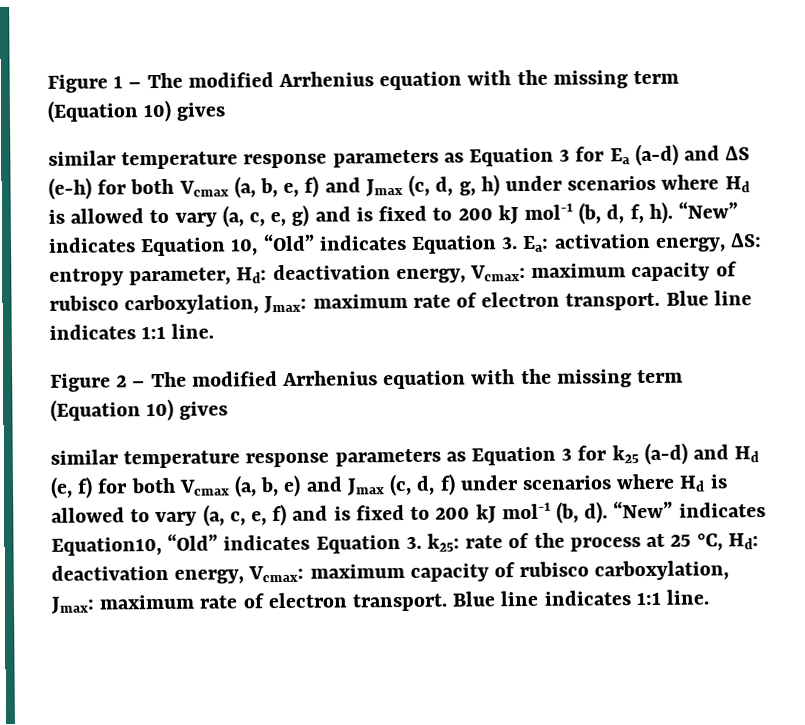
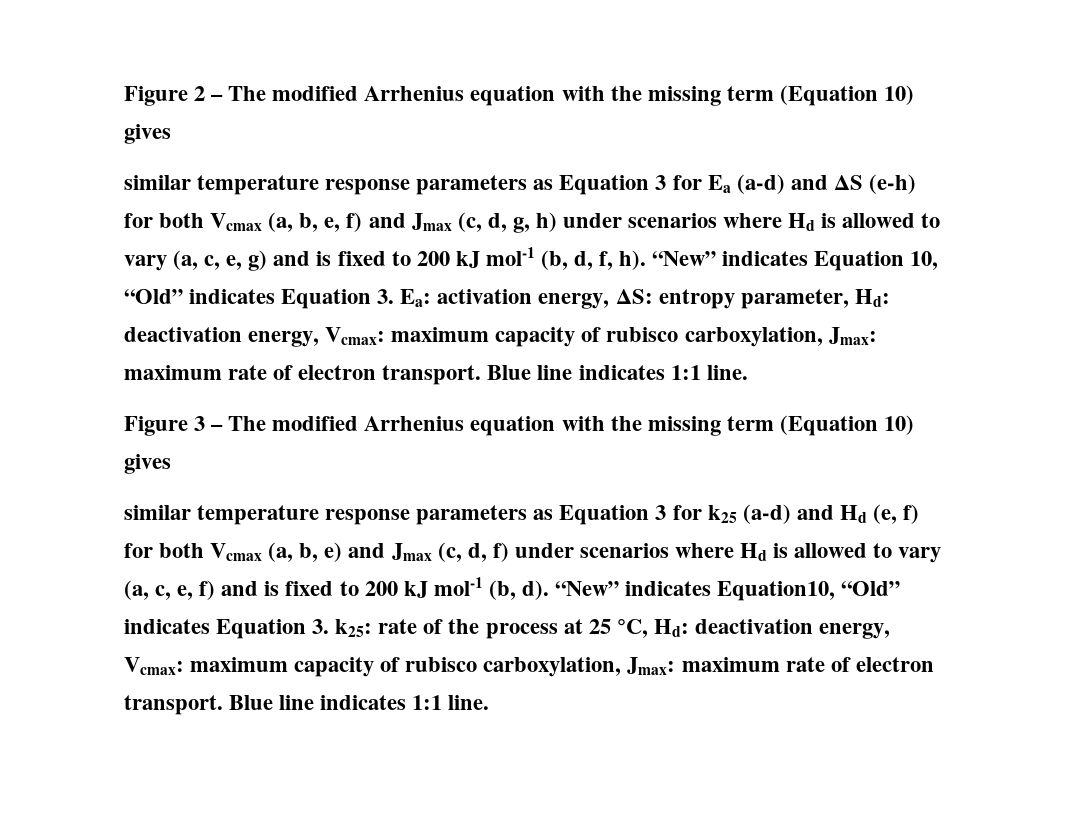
[47,74,124,93] Figure 1 -> [124,86,206,106] Figure 2
[116,375,128,388] 2 -> [194,416,206,431] 3

